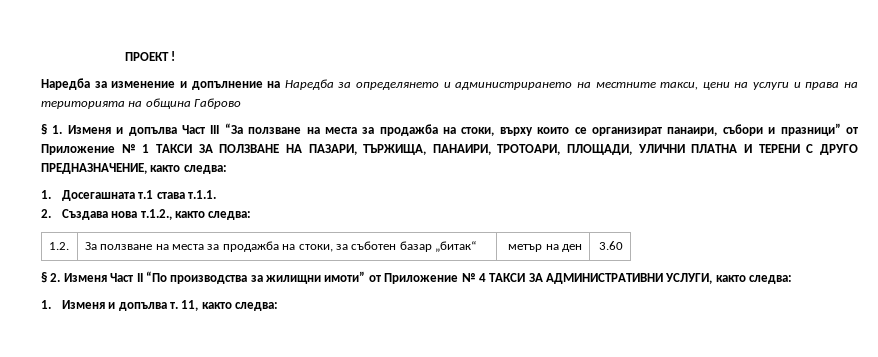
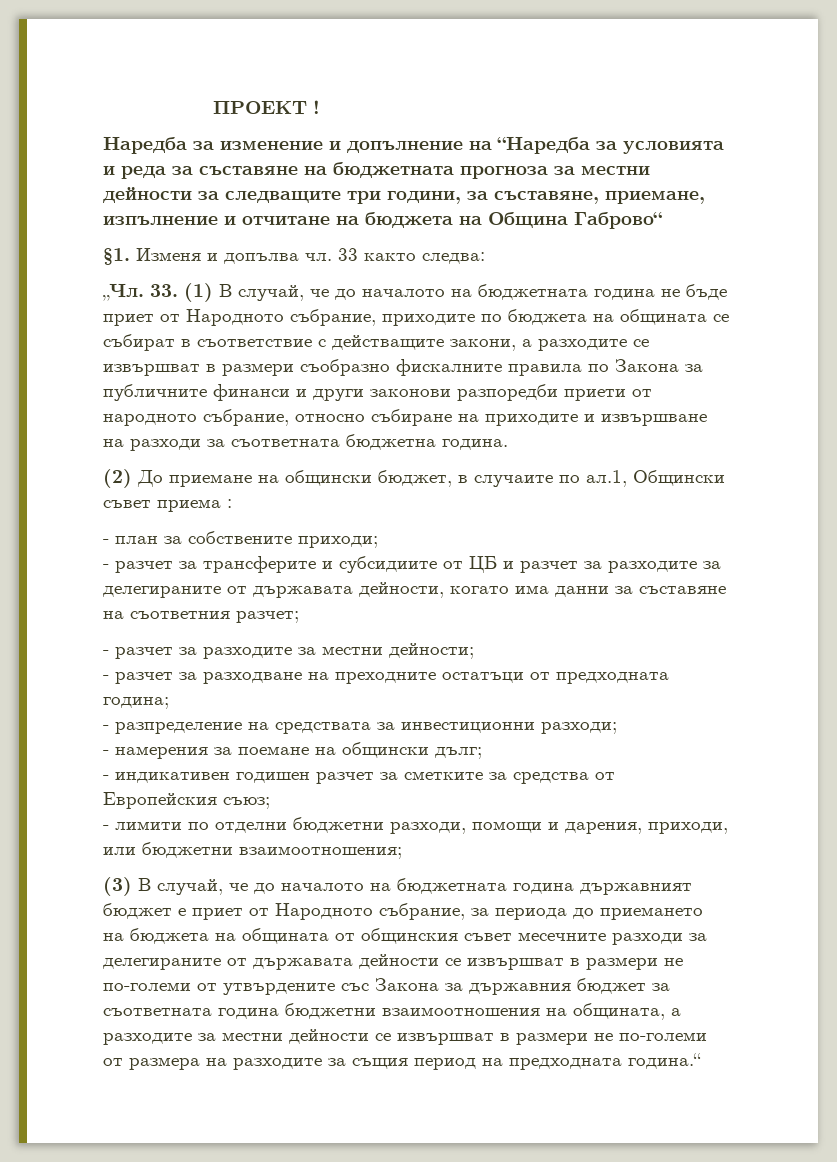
[284,79,859,90] [41,98,242,109] [41,123,859,136] [41,144,858,155] [41,163,227,174] [41,190,217,201] [41,209,252,220] [48,242,69,250] [84,241,477,252] [508,244,583,252] [599,241,624,250] [41,271,793,284] [41,300,279,311] Наредба за определянето и администрирането на местните такси, цени на услуги и права на територията на община Габрово // § 1. Изменя и допълва Част III “За ползване на места за продажба на стоки, върху които се организират панаири, събори и празници” от Приложение № 1 ТАКСИ ЗА ПОЛЗВАНЕ НА ПАЗАРИ, ТЪРЖИЩА, ПАНАИРИ, ТРОТОАРИ, ПЛОЩАДИ, УЛИЧНИ ПЛАТНА И ТЕРЕНИ С ДРУГО ПРЕДНАЗНАЧЕНИЕ, както следва: // 1. Досегашната т.1 става т.1.1. // 2. Създава нова т.1.2., както следва: // 1.2. | За ползване на места за продажба на стоки, за съботен базар „битак“ | метър на ден | 3.60 // § 2. Изменя Част II “По производства за жилищни имоти” от Приложение № 4 ТАКСИ ЗА АДМИНИСТРАТИВНИ УСЛУГИ, както следва: // 1. Изменя и допълва т. 11, както следва: -> [497,136,724,154] [103,162,650,179] [103,187,705,204] [103,212,662,229] [103,248,485,265] [103,283,727,302] [103,309,729,326] [103,334,649,351] [103,359,703,376] [103,384,652,401] [103,409,707,426] [103,434,508,451] [103,469,725,488] [103,499,232,512] [103,531,378,548] [103,556,721,573] [103,582,726,598] [103,611,299,623] [103,643,474,659] [103,672,669,684] [103,697,169,709] [103,722,617,734] [103,742,482,759] [103,771,615,784] [103,792,270,809] [103,817,728,834] [103,842,402,859] [103,877,692,896] [103,903,703,920] [103,928,707,945] [103,954,683,970] [103,978,670,995] [103,1003,681,1020] [103,1029,707,1045] [103,1053,701,1070] “Наредба за условията и реда за съставяне на бюджетната прогноза за местни дейности за следващите три години, за съставяне, приемане, изпълнение и отчитане на бюджета на Община Габрово“ // §1. Изменя и допълва чл. 33 както следва: // „Чл. 33. (1) В случай, че до началото на бюджетната година не бъде приет от Народното събрание, приходите по бюджета на общината се събират в съответствие с действащите закони, а разходите се извършват в размери съобразно фискалните правила по Закона за публичните финанси и други законови разпоредби приети от народното събрание, относно събиране на приходите и извършване на разходи за съответната бюджетна година. // (2) До приемане на общински бюджет, в случаите по ал.1, Общински съвет приема : // - план за собствените приходи; // - разчет за трансферите и субсидиите от ЦБ и разчет за разходите за делегираните от държавата дейности, когато има данни за съставяне на съответния разчет; // - разчет за разходите за местни дейности; // - разчет за разходване на преходните остатъци от предходната година; // - разпределение на средствата за инвестиционни разходи; // - намерения за поемане на общински дълг; // - индикативен годишен разчет за сметките за средства от Европейския съюз; // - лимити по отделни бюджетни разходи, помощи и дарения, приходи, или бюджетни взаимоотношения; // (3) В случай, че до началото на бюджетната година държавният бюджет е приет от Народното събрание, за периода до приемането на бюджета на общината от общинския съвет месечните разходи за делегираните от държавата дейности се извършват в размери не по-големи от утвърдените със Закона за държавния бюджет за съответната година бюджетни взаимоотношения на общината, а разходите за местни дейности се извършват в размери не по-големи от размера на разходите за същия период на предходната година.“

